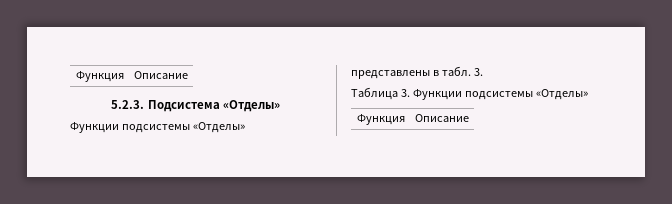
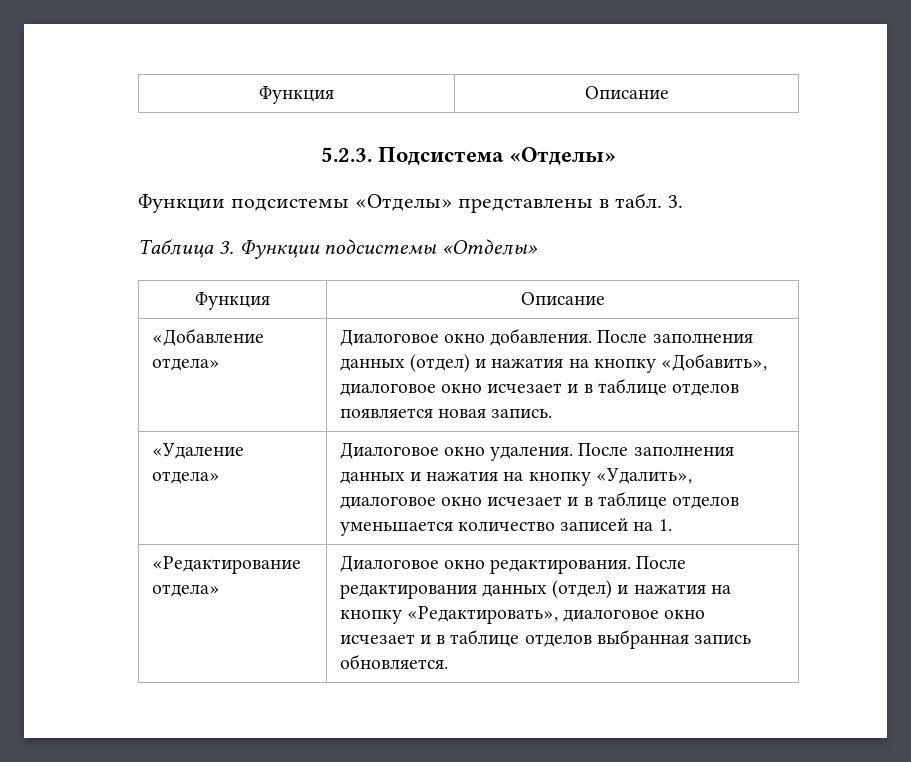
(469, 118) none -> [151,328,264,346] [151,358,220,371] [339,328,753,346] [339,353,768,373] [339,378,740,396] [339,408,553,418] [151,443,244,459] [151,471,220,484] [339,442,734,461] [339,468,693,486] [339,491,740,509] [339,518,672,536] [151,556,301,574] [151,584,220,597] [339,555,687,574] [339,580,732,599] [339,606,706,624] [339,629,752,649] [339,654,448,669] // «Добавление отдела» | Диалоговое окно добавления. После заполнения данных (отдел) и нажатия на кнопку «Добавить», диалоговое окно исчезает и в таблице отделов появляется новая запись. // «Удаление отдела» | Диалоговое окно удаления. После заполнения данных и нажатия на кнопку «Удалить», диалоговое окно исчезает и в таблице отделов уменьшается количество записей на 1. // «Редактирование отдела» | Диалоговое окно редактирования. После редактирования данных (отдел) и нажатия на кнопку «Редактировать», диалоговое окно исчезает и в таблице отделов выбранная запись обновляется.

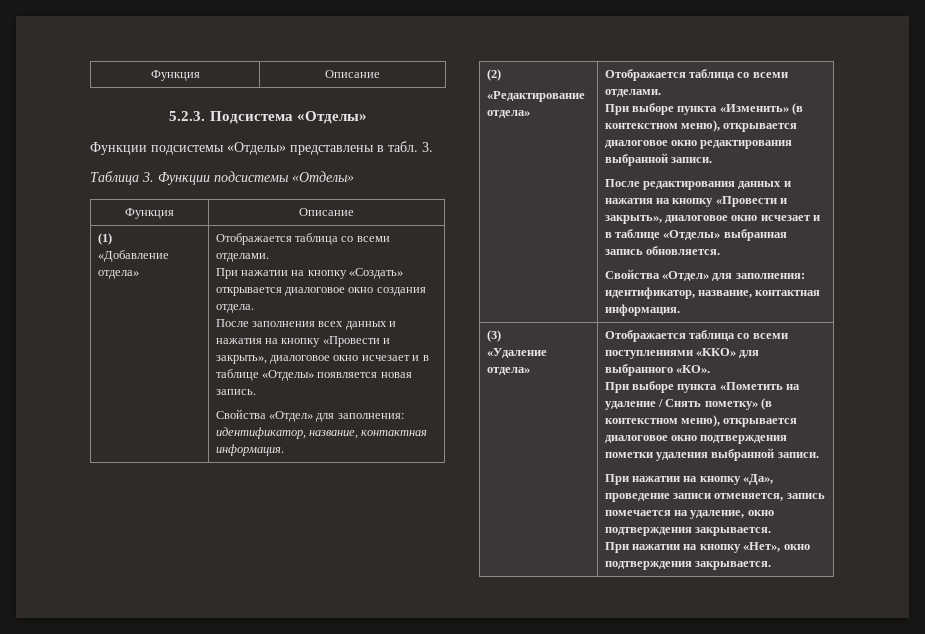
(605, 298) none -> [97,233,112,245] (1) //
[339,328,753,346] [339,353,768,373] [339,378,740,396] Диалоговое окно добавления. После заполнения данных (отдел) и нажатия на кнопку «Добавить», диалоговое окно исчезает и в таблице отделов -> [215,233,390,245] [215,253,269,262] [215,268,404,279] [215,287,426,296] [215,304,254,313] [215,319,397,330] [215,336,391,347] [215,355,429,364] [215,369,315,381] Отображается таблица со всеми отделами. // При нажатии на кнопку «Создать» открывается диалоговое окно создания отдела. // После заполнения всех данных и нажатия на кнопку «Провести и закрыть», диалоговое окно исчезает и в таблице «Отделы»
[151,443,244,459] [151,471,220,484] [339,442,734,461] [339,468,693,486] [339,491,740,509] [339,518,672,536] [151,556,301,574] [151,584,220,597] [339,555,687,574] [339,580,732,599] [339,606,706,624] [339,629,752,649] [339,654,448,669] // «Удаление отдела» | Диалоговое окно удаления. После заполнения данных и нажатия на кнопку «Удалить», диалоговое окно исчезает и в таблице отделов уменьшается количество записей на 1. // «Редактирование отдела» | Диалоговое окно редактирования. После редактирования данных (отдел) и нажатия на кнопку «Редактировать», диалоговое окно исчезает и в таблице отделов выбранная запись обновляется. -> [215,409,404,422] [215,427,428,439] [215,444,284,456] [486,69,501,81] [486,91,585,102] [486,110,530,118] [604,69,788,81] [604,89,661,97] [604,103,804,115] [604,120,798,132] [604,140,793,149] [604,153,713,166] [604,179,791,190] [604,196,788,207] [604,215,821,224] [604,229,787,241] [604,246,721,255] [604,269,805,281] [604,287,821,299] [604,304,680,316] [486,330,501,342] [486,348,547,358] [486,367,530,375] [604,330,788,342] [604,348,760,359] [604,364,711,376] [604,381,801,393] [604,398,773,410] [604,415,798,427] [604,435,788,444] [604,448,819,461] [604,474,774,485] [604,493,825,502] [604,510,774,519] [604,527,772,536] [604,542,810,553] [604,561,772,570] // Свойства «Отдел» для заполнения: идентификатор, название, контактная информация. // (2) // «Редактирование отдела» | Отображается таблица со всеми отделами. // При выборе пункта «Изменить» (в контекстном меню), открывается диалоговое окно редактирования выбранной записи. // После редактирования данных и нажатия на кнопку «Провести и закрыть», диалоговое окно исчезает и в таблице «Отделы» выбранная запись обновляется. // Свойства «Отдел» для заполнения: идентификатор, название, контактная информация. // (3) // «Удаление отдела» | Отображается таблица со всеми поступлениями «ККО» для выбранного «КО». // При выборе пункта «Пометить на удаление / Снять пометку» (в контекстном меню), открывается диалоговое окно подтверждения пометки удаления выбранной записи. // При нажатии на кнопку «Да», проведение записи отменяется, запись помечается на удаление, окно подтверждения закрывается. // При нажатии на кнопку «Нет», окно подтверждения закрывается.

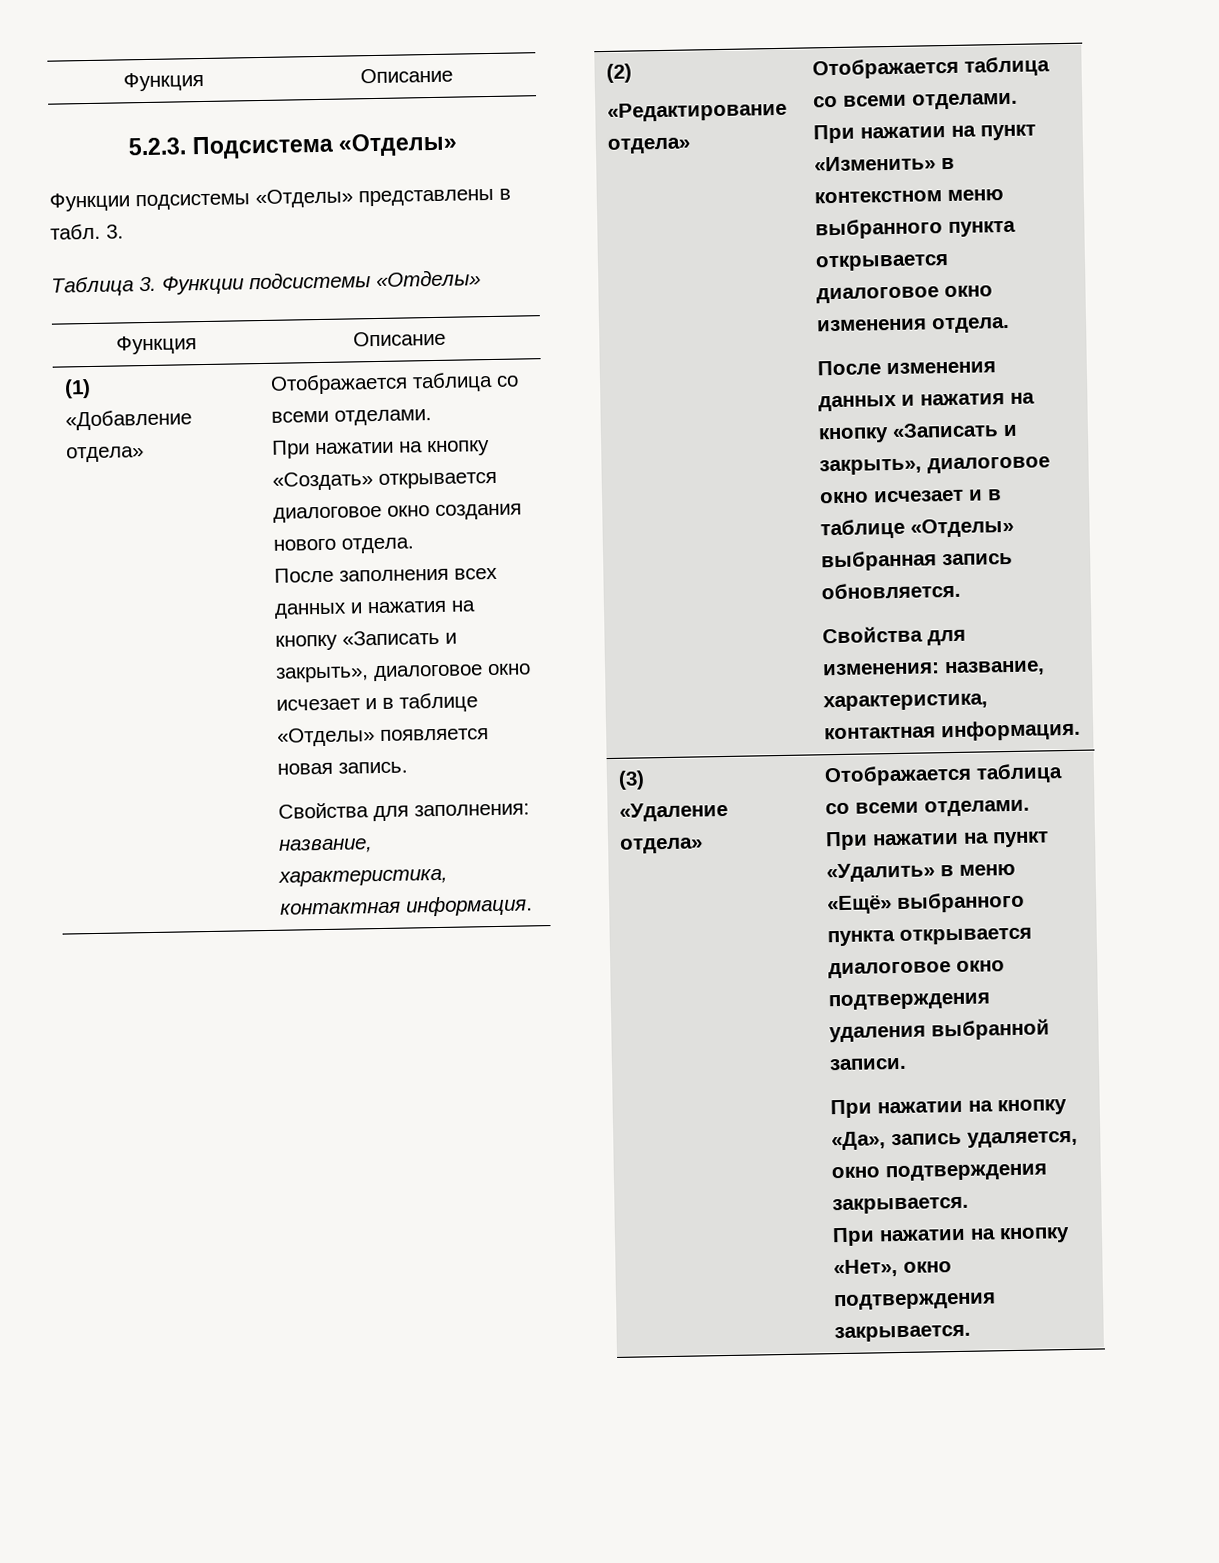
(426, 291) none -> [273,538,337,551] нового
[322,336,380,347] «Провести -> [342,629,441,646] «Записать
[269,411,404,422] [215,427,359,439] «Отдел» для заполнения: идентификатор, название, -> [373,803,531,822] [278,838,374,854] [278,868,449,887] для заполнения: название, характеристика,
[632,103,804,115] [604,120,798,132] [604,140,793,149] [604,153,713,166] [604,179,791,190] [604,196,777,207] выборе пункта «Изменить» (в контекстном меню), открывается диалоговое окно редактирования выбранной записи. // После редактирования данных и нажатия на кнопку «Провести -> [860,124,1037,141] [814,155,956,172] [814,189,1005,204] [815,218,1017,240] [815,253,950,272] [816,285,994,304] [816,316,1011,334] [817,360,997,376] [818,392,1036,412] [818,422,1000,444] нажатии на пункт «Изменить» в контекстном меню выбранного пункта открывается диалоговое окно изменения отдела. // После изменения данных и нажатия на кнопку «Записать
[662,271,805,281] [604,287,753,299] «Отдел» для заполнения: идентификатор, название, -> [927,629,967,646] [822,660,1046,677] [823,693,989,712] для изменения: название, характеристика,
[604,348,760,359] [604,364,711,376] [604,381,801,393] [604,398,773,410] [604,415,721,427] поступлениями «ККО» для выбранного «КО». // При выборе пункта «Пометить на удаление / Снять пометку» (в контекстном меню), -> [924,799,1031,817] [825,831,1050,851] [826,862,1017,883] [827,891,1026,915] [827,930,896,947] отделами. // При нажатии на пункт «Удалить» в меню «Ещё» выбранного пункта
[604,452,653,458] пометки -> (992, 1001) none
[604,493,825,502] [604,510,745,519] проведение записи отменяется, запись помечается на удаление, -> [891,1130,1079,1148] запись удаляется,

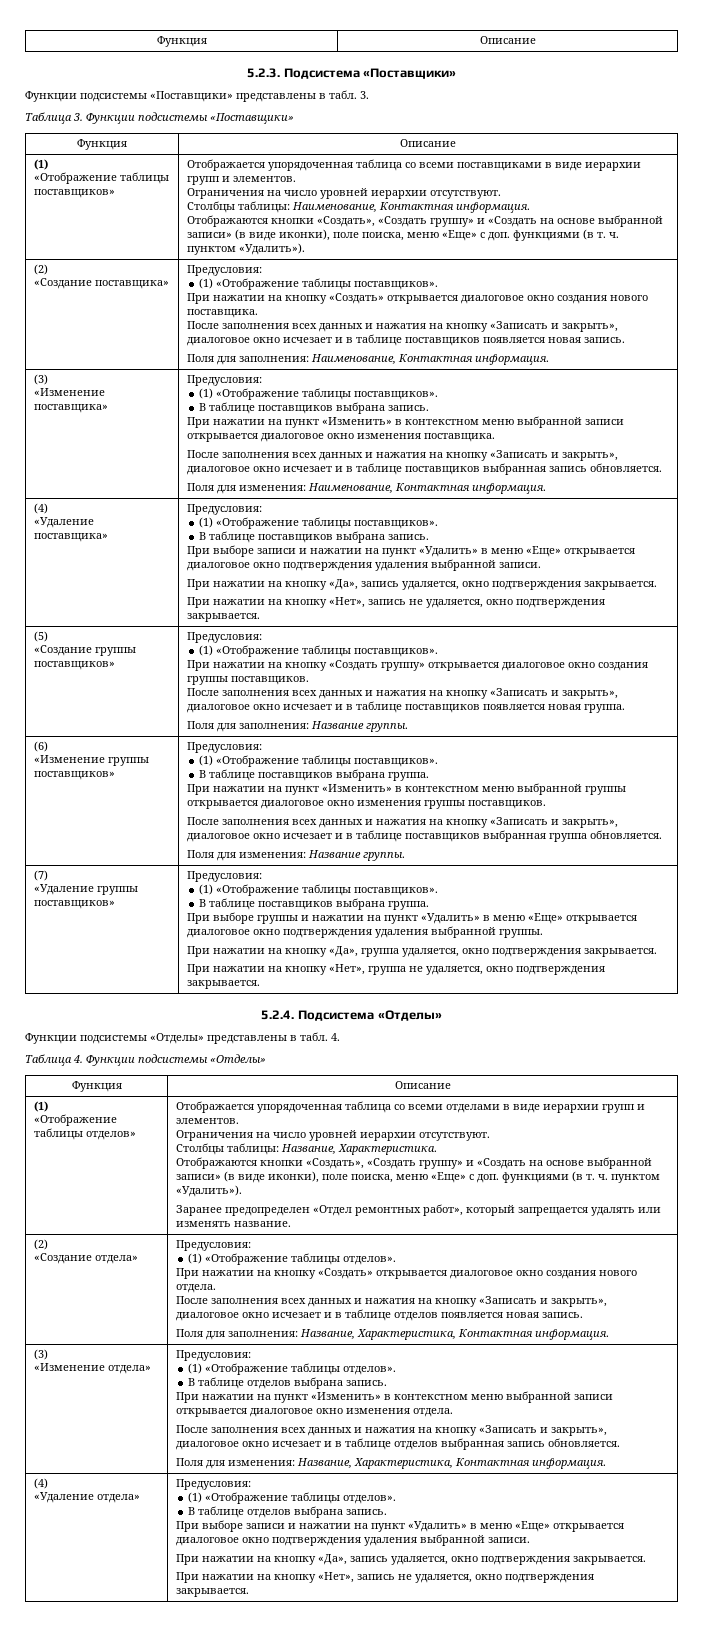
(334, 147) none -> [363,68,457,79] [25,90,369,102] [25,112,294,124] [77,139,127,150] [400,139,456,147] [33,159,48,170] [33,172,169,184] [33,189,115,198] [186,159,641,171] [186,176,296,185] [186,188,501,199] [186,201,530,213] [186,215,663,227] [186,229,619,241] [186,243,305,255] [33,264,48,275] [33,278,169,289] [186,265,262,276] [198,278,438,290] [186,293,648,304] [186,309,258,318] [186,321,618,332] [186,334,625,346] [186,354,549,365] [33,374,48,385] [33,388,105,396] [33,404,108,413] [186,375,262,386] [198,388,438,400] [198,402,429,414] [186,416,624,428] [186,433,495,442] [186,450,618,461] [186,463,662,475] [186,483,546,494] [33,503,48,514] [33,517,94,528] [33,533,108,542] [186,504,262,515] [198,517,438,529] [198,531,429,543] [186,545,635,557] [186,559,541,571] [186,579,657,590] [186,597,605,608] [186,613,260,622] [33,631,48,642] [33,645,136,656] [33,661,115,670] [186,632,262,643] [198,645,438,657] [186,660,648,671] [186,676,309,685] [186,688,618,699] [186,701,625,713] [186,721,408,732] [33,741,48,752] [33,755,149,766] [33,771,115,780] [186,742,262,753] [198,755,438,767] [198,769,429,781] [186,783,626,795] [186,800,546,809] [186,817,618,828] [186,830,662,842] [186,850,405,861] [33,870,48,881] [33,884,138,895] [33,900,115,909] [186,871,262,882] [198,884,438,896] [198,898,429,910] [186,912,637,924] [186,926,543,938] [186,946,657,957] [186,964,605,975] [186,980,260,989] [261,1010,374,1021] «Поставщики» // Функции подсистемы «Поставщики» представлены в табл. 3. // Таблица 3. Функции подсистемы «Поставщики» // Функция | Описание // (1) // «Отображение таблицы поставщиков» | Отображается упорядоченная таблица со всеми поставщиками в виде иерархии групп и элементов. // Ограничения на число уровней иерархии отсутствуют. // Столбцы таблицы: Наименование, Контактная информация. // Отображаются кнопки «Создать», «Создать группу» и «Создать на основе выбранной записи» (в виде иконки), поле поиска, меню «Еще» с доп. функциями (в т. ч. пунктом «Удалить»). // (2) // «Создание поставщика» | Предусловия: // (1) «Отображение таблицы поставщиков». // При нажатии на кнопку «Создать» открывается диалоговое окно создания нового поставщика. // После заполнения всех данных и нажатия на кнопку «Записать и закрыть», диалоговое окно исчезает и в таблице поставщиков появляется новая запись. // Поля для заполнения: Наименование, Контактная информация. // (3) // «Изменение поставщика» | Предусловия: // (1) «Отображение таблицы поставщиков». // В таблице поставщиков выбрана запись. // При нажатии на пункт «Изменить» в контекстном меню выбранной записи открывается диалоговое окно изменения поставщика. // После заполнения всех данных и нажатия на кнопку «Записать и закрыть», диалоговое окно исчезает и в таблице поставщиков выбранная запись обновляется. // Поля для изменения: Наименование, Контактная информация. // (4) // «Удаление поставщика» | Предусловия: // (1) «Отображение таблицы поставщиков». // В таблице поставщиков выбрана запись. // При выборе записи и нажатии на пункт «Удалить» в меню «Еще» открывается диалоговое окно подтверждения удаления выбранной записи. // При нажатии на кнопку «Да», запись удаляется, окно подтверждения закрывается. // При нажатии на кнопку «Нет», запись не удаляется, окно подтверждения закрывается. // (5) // «Создание группы поставщиков» | Предусловия: // (1) «Отображение таблицы поставщиков». // При нажатии на кнопку «Создать группу» открывается диалоговое окно создания группы поставщиков. // После заполнения всех данных и нажатия на кнопку «Записать и закрыть», диалоговое окно исчезает и в таблице поставщиков появляется новая группа. // Поля для заполнения: Название группы. // (6) // «Изменение группы поставщиков» | Предусловия: // (1) «Отображение таблицы поставщиков». // В таблице поставщиков выбрана группа. // При нажатии на пункт «Изменить» в контекстном меню выбранной группы открывается диалоговое окно изменения группы поставщиков. // После заполнения всех данных и нажатия на кнопку «Записать и закрыть», диалоговое окно исчезает и в таблице поставщиков выбранная группа обновляется. // Поля для изменения: Название группы. // (7) // «Удаление группы поставщиков» | Предусловия: // (1) «Отображение таблицы поставщиков». // В таблице поставщиков выбрана группа. // При выборе группы и нажатии на пункт «Удалить» в меню «Еще» открывается диалоговое окно подтверждения удаления выбранной группы. // При нажатии на кнопку «Да», группа удаляется, окно подтверждения закрывается. // При нажатии на кнопку «Нет», группа не удаляется, окно подтверждения закрывается. // 5.2.4. Подсистема
[106,224,124,239] [51,276,157,297] 3. // Таблица 3. -> [331,1033,340,1041] [25,1054,83,1066] 4. // Таблица 4.
[65,409,193,431] [66,446,145,463] [270,371,520,395] [271,409,433,426] «Добавление отдела» | Отображается таблица со всеми отделами. -> [33,1114,117,1126] [33,1128,136,1140] [175,1101,645,1113] [175,1118,239,1124] [175,1130,490,1141] [175,1143,437,1155] [175,1157,652,1169] [175,1171,660,1183] [175,1185,242,1197] [175,1204,661,1216] [175,1221,291,1227] [33,1239,48,1250] [33,1253,138,1264] [175,1240,251,1251] [187,1253,396,1265] «Отображение таблицы отделов» | Отображается упорядоченная таблица со всеми отделами в виде иерархии групп и элементов. // Ограничения на число уровней иерархии отсутствуют. // Столбцы таблицы: Название, Характеристика. // Отображаются кнопки «Создать», «Создать группу» и «Создать на основе выбранной записи» (в виде иконки), поле поиска, меню «Еще» с доп. функциями (в т. ч. пунктом «Удалить»). // Заранее предопределен «Отдел ремонтных работ», который запрещается удалять или изменять название. // (2) // «Создание отдела» | Предусловия: // (1) «Отображение таблицы отделов».
[277,727,490,747] [277,761,409,775] [278,802,531,822] [278,838,374,854] [278,868,449,887] [280,895,534,917] [606,63,633,83] [607,100,788,122] [607,137,692,154] [812,56,1051,80] [813,92,1019,110] [813,124,1037,144] [814,155,956,172] [814,189,1005,204] [815,218,1017,240] «Отделы» появляется новая запись. // Свойства для заполнения: название, характеристика, контактная информация. // (2) // «Редактирование отдела» | Отображается таблица со всеми отделами. // При нажатии на пункт «Изменить» в контекстном меню выбранного пункта -> [393,1312,583,1321] [175,1329,609,1340] [33,1349,48,1360] [33,1363,151,1374] [175,1350,251,1361] [187,1363,396,1375] [187,1377,387,1389] [175,1391,613,1403] отделов появляется новая запись. // Поля для заполнения: Название, Характеристика, Контактная информация. // (3) // «Изменение отдела» | Предусловия: // (1) «Отображение таблицы отделов». // В таблице отделов выбрана запись. // При нажатии на пункт «Изменить» в контекстном меню выбранной записи
[886,361,997,375] изменения -> [210,1427,306,1433] заполнения всех
[910,517,1015,538] [821,550,1014,572] [821,581,962,600] [822,625,967,646] [822,660,1046,677] [823,693,989,712] [824,719,1082,742] [618,770,646,790] «Отделы» выбранная запись обновляется. // Свойства для изменения: название, характеристика, контактная информация. // (3) -> [393,1438,620,1450] [175,1458,606,1469] [33,1478,48,1489] отделов выбранная запись обновляется. // Поля для изменения: Название, Характеристика, Контактная информация. // (4)
[824,763,1064,787] [825,799,1031,817] [825,831,1050,851] [826,862,1017,883] [827,891,1026,915] [827,930,896,947] Отображается таблица со всеми отделами. // При нажатии на пункт «Удалить» в меню «Ещё» выбранного пункта -> [175,1479,251,1490] [187,1492,396,1504] [187,1506,387,1518] [175,1520,550,1532] Предусловия: // (1) «Отображение таблицы отделов». // В таблице отделов выбрана запись. // При выборе записи и нажатии на пункт «Удалить» в меню «Еще»
(899, 1268) none -> [356,1574,472,1583] запись не удаляется,

